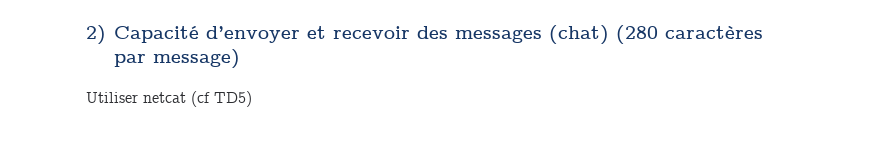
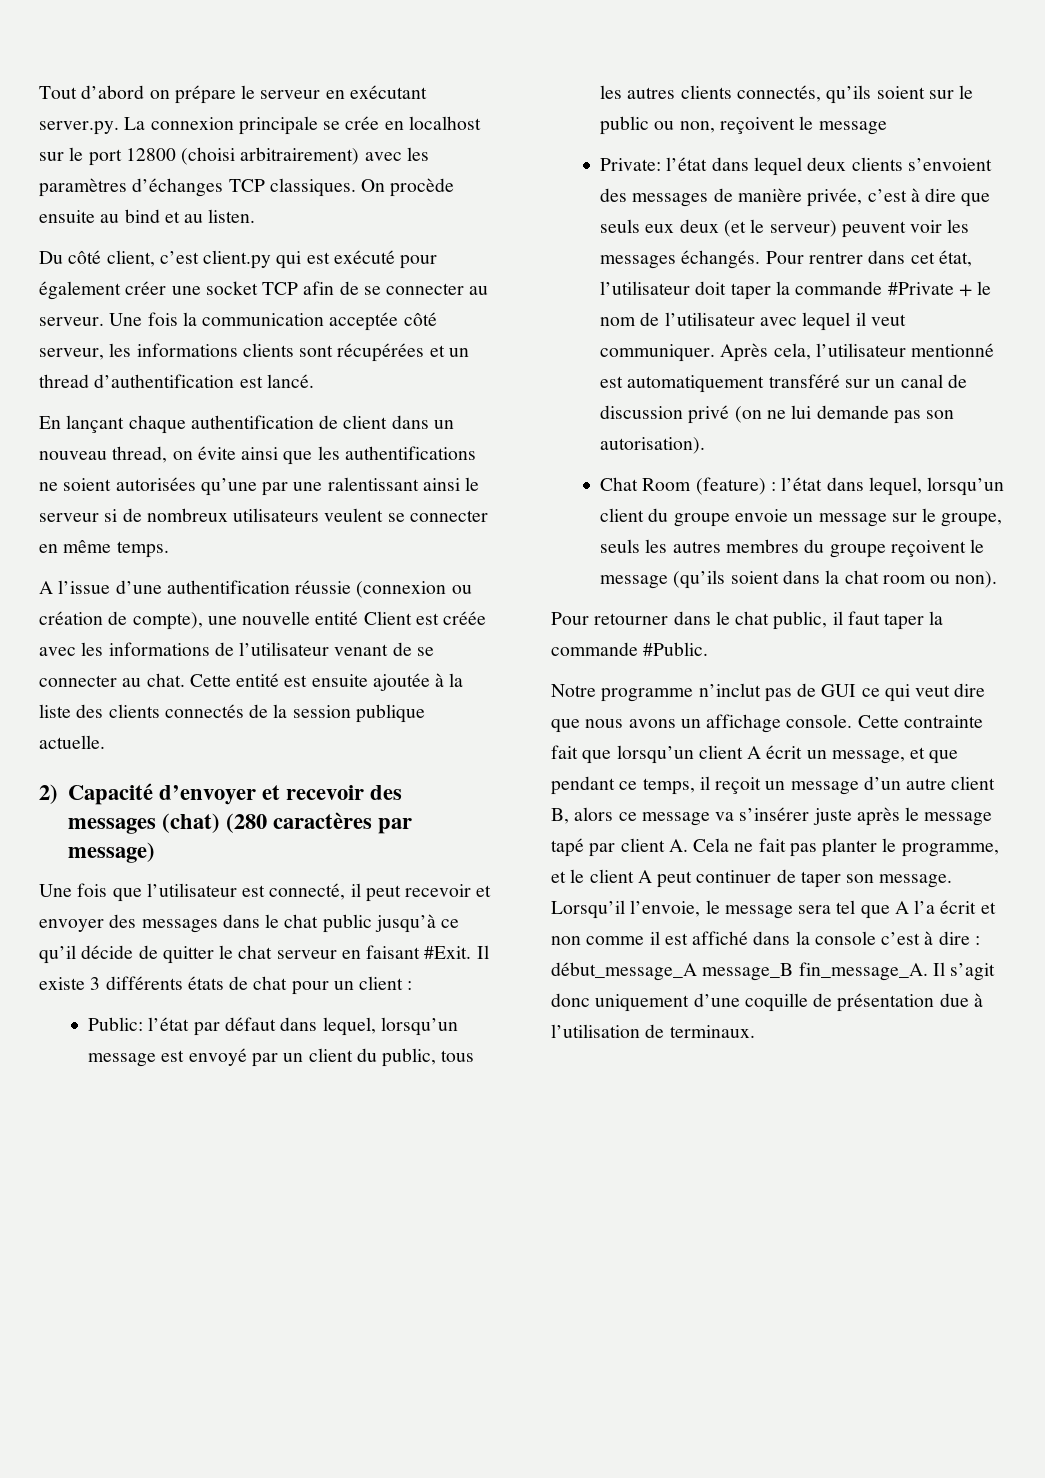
(86, 35) none -> [39,85,427,104] [39,116,481,135] [39,147,429,166] [39,178,455,197] [39,209,256,223] [39,250,438,269] [39,281,489,300] [39,312,437,331] [39,343,469,362] [39,374,314,388] [39,415,454,434] [39,446,476,465] [39,477,480,496] [39,508,488,522] [39,540,169,558] [39,580,472,598] [39,611,487,630] [39,642,434,656] [39,673,464,691] [39,704,425,723] [39,735,105,749] Tout d’abord on prépare le serveur en exécutant server.py. La connexion principale se crée en localhost sur le port 12800 (choisi arbitrairement) avec les paramètres d’échanges TCP classiques. On procède ensuite au bind et au listen. // Du côté client, c’est client.py qui est exécuté pour également créer une socket TCP afin de se connecter au serveur. Une fois la communication acceptée côté serveur, les informations clients sont récupérées et un thread d’authentification est lancé. // En lançant chaque authentification de client dans un nouveau thread, on évite ainsi que les authentifications ne soient autorisées qu’une par une ralentissant ainsi le serveur si de nombreux utilisateurs veulent se connecter en même temps. // A l’issue d’une authentification réussie (connexion ou création de compte), une nouvelle entité Client est créée avec les informations de l’utilisateur venant de se connecter au chat. Cette entité est ensuite ajoutée à la liste des clients connectés de la session publique actuelle. //
[86,91,252,107] Utiliser netcat (cf TD5) -> [39,883,492,902] [39,914,460,933] [39,945,489,964] [39,976,413,995] [88,1017,458,1036] [88,1048,475,1067] [600,85,974,104] [600,116,887,135] [600,157,992,176] [600,188,991,207] [600,219,970,238] [600,250,972,269] [600,281,992,300] [600,312,906,331] [600,343,995,362] [600,374,967,393] [600,405,955,424] [600,437,706,454] [600,477,1005,496] [600,508,1003,527] [600,539,985,558] [600,570,998,589] [551,611,944,630] [551,642,709,656] [551,683,986,702] [551,714,983,733] [551,745,959,764] [551,776,996,795] [551,807,993,826] [551,838,999,857] [551,869,953,888] [551,900,996,919] [551,931,980,945] [551,962,996,981] [551,993,983,1012] [551,1024,755,1038] Une fois que l’utilisateur est connecté, il peut recevoir et envoyer des messages dans le chat public jusqu’à ce qu’il décide de quitter le chat serveur en faisant #Exit. Il existe 3 différents états de chat pour un client : // Public: l’état par défaut dans lequel, lorsqu’un message est envoyé par un client du public, tous les autres clients connectés, qu’ils soient sur le public ou non, reçoivent le message // Private: l’état dans lequel deux clients s’envoient des messages de manière privée, c’est à dire que seuls eux deux (et le serveur) peuvent voir les messages échangés. Pour rentrer dans cet état, l’utilisateur doit taper la commande #Private + le nom de l’utilisateur avec lequel il veut communiquer. Après cela, l’utilisateur mentionné est automatiquement transféré sur un canal de discussion privé (on ne lui demande pas son autorisation). // Chat Room (feature) : l’état dans lequel, lorsqu’un client du groupe envoie un message sur le groupe, seuls les autres membres du groupe reçoivent le message (qu’ils soient dans la chat room ou non). // Pour retourner dans le chat public, il faut taper la commande #Public. // Notre programme n’inclut pas de GUI ce qui veut dire que nous avons un affichage console. Cette contrainte fait que lorsqu’un client A écrit un message, et que pendant ce temps, il reçoit un message d’un autre client B, alors ce message va s’insérer juste après le message tapé par client A. Cela ne fait pas planter le programme, et le client A peut continuer de taper son message. Lorsqu’il l’envoie, le message sera tel que A l’a écrit et non comme il est affiché dans la console c’est à dire : début_message_A message_B fin_message_A. Il s’agit donc uniquement d’une coquille de présentation due à l’utilisation de terminaux.

